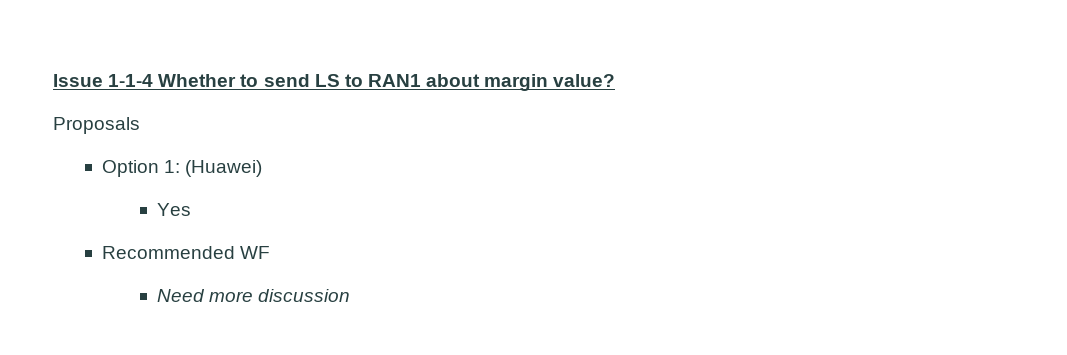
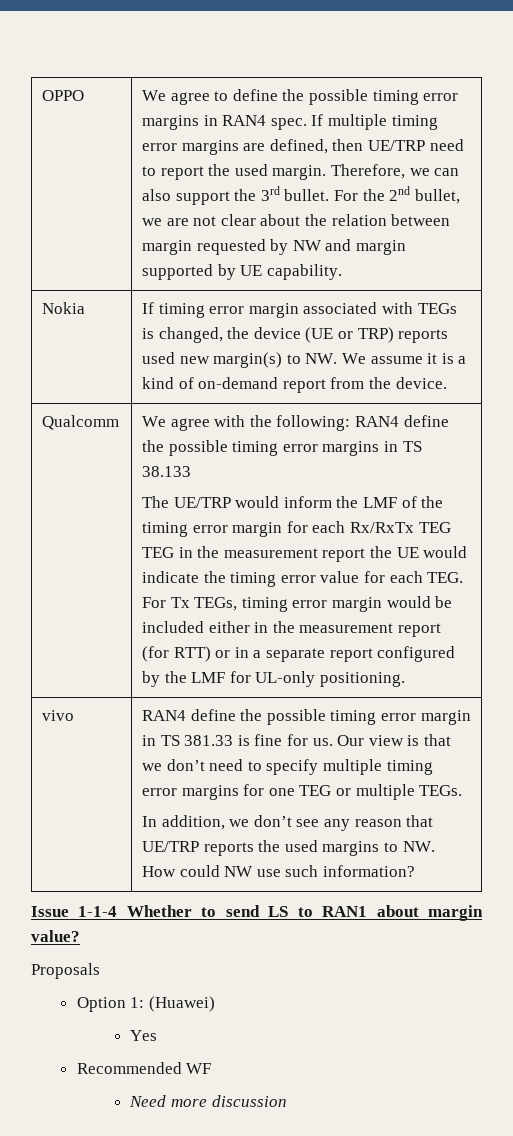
(53, 80) none -> [42,90,85,101] [142,89,459,105] [142,114,438,130] [142,139,464,155] [142,164,460,180] [142,186,460,205] [142,214,451,226] [142,239,407,255] [142,264,342,280] [42,302,86,314] [142,302,457,318] [142,327,449,343] [142,352,467,368] [142,377,447,393] [42,415,120,430] [142,415,449,431] [142,440,422,456] [142,466,192,477] [142,496,444,508] [142,521,451,537] [142,546,468,562] [142,571,464,587] [142,596,453,612] [142,621,442,637] [142,646,456,662] [142,671,406,687] [42,710,75,721] [142,709,471,725] [142,734,451,746] [142,759,433,775] [142,784,463,800] [142,815,434,831] [142,840,435,856] [142,865,416,877] OPPO | We agree to define the possible timing error margins in RAN4 spec. If multiple timing error margins are defined, then UE/TRP need to report the used margin. Therefore, we can also support the 3rd bullet. For the 2nd bullet, we are not clear about the relation between margin requested by NW and margin supported by UE capability. // Nokia | If timing error margin associated with TEGs is changed, the device (UE or TRP) reports used new margin(s) to NW. We assume it is a kind of on-demand report from the device. // Qualcomm | We agree with the following: RAN4 define the possible timing error margins in TS 38.133 // The UE/TRP would inform the LMF of the timing error margin for each Rx/RxTx TEG TEG in the measurement report the UE would indicate the timing error value for each TEG. For Tx TEGs, timing error margin would be included either in the measurement report (for RTT) or in a separate report configured by the LMF for UL-only positioning. // vivo | RAN4 define the possible timing error margin in TS 381.33 is fine for us. Our view is that we don’t need to specify multiple timing error margins for one TEG or multiple TEGs. // In addition, we don’t see any reason that UE/TRP reports the used margins to NW. How could NW use such information? //

